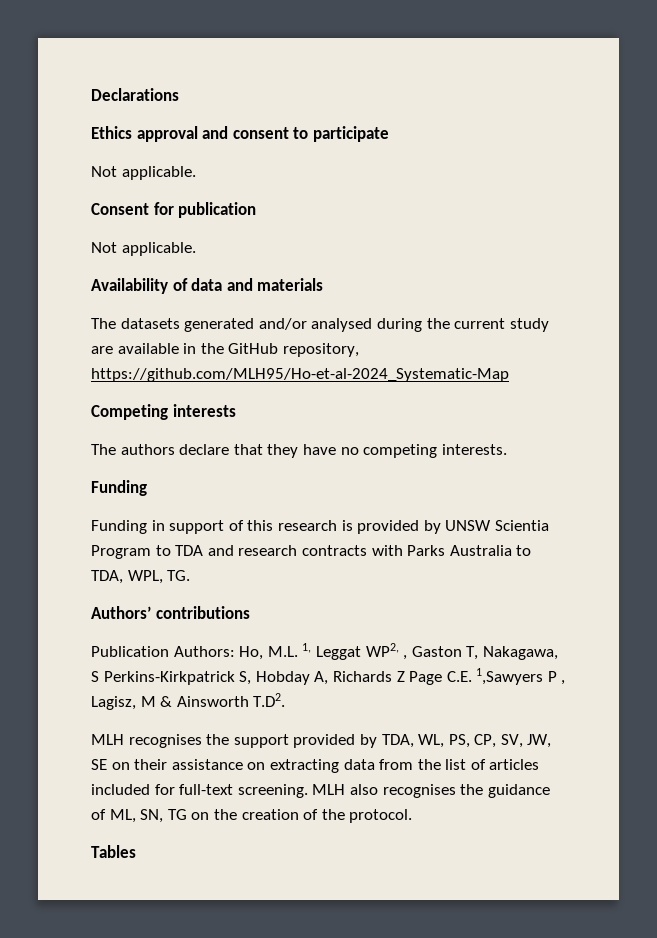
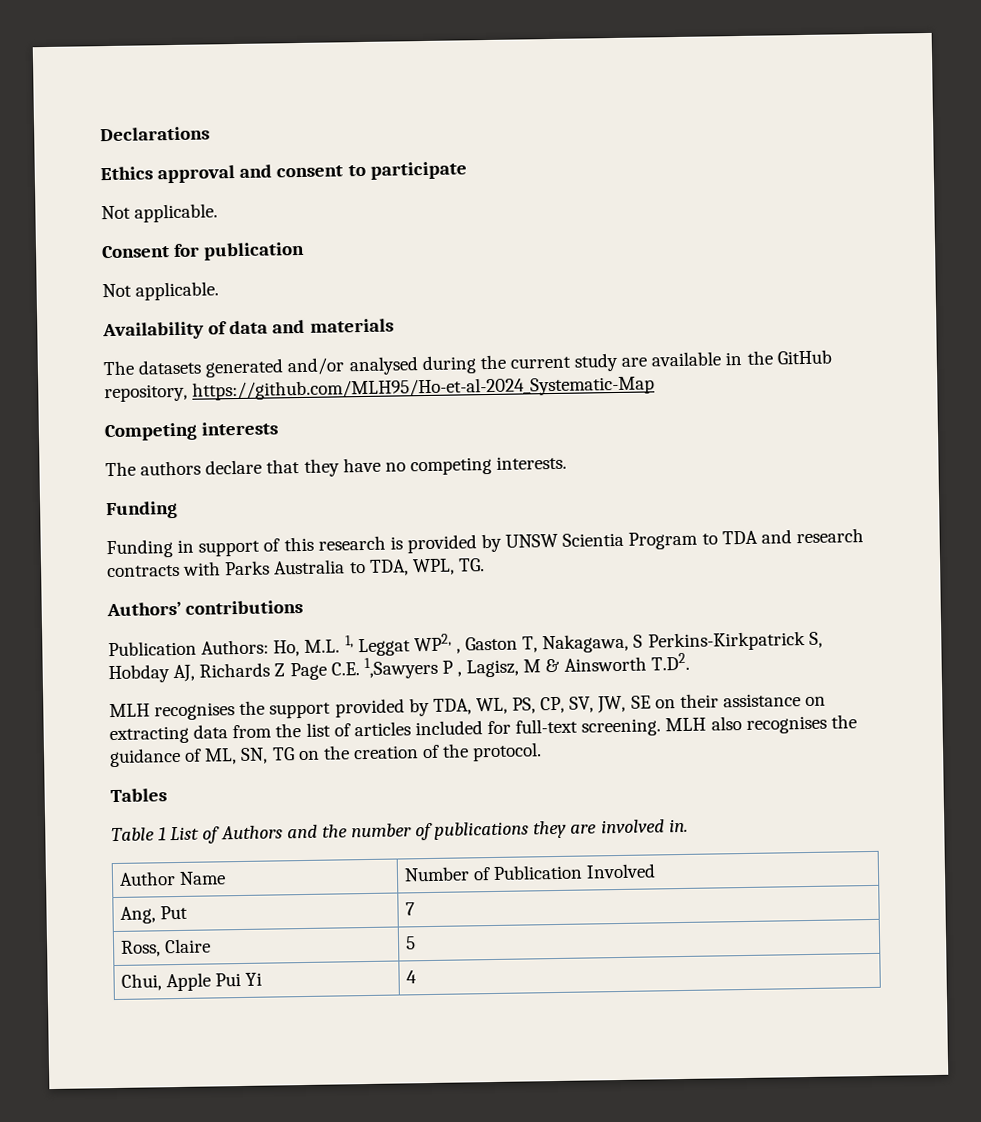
[314,671,329,685] A, -> [173,664,196,683] AJ,
(136, 851) none -> [111,818,688,844] [119,871,227,886] [404,863,657,882] [120,905,189,924] [405,902,416,916] [120,938,212,957] [405,936,417,950] [121,972,263,992] [406,970,418,984] // Table 1 List of Authors and the number of publications they are involved in. // Author Name | Number of Publication Involved // Ang, Put | 7 // Ross, Claire | 5 // Chui, Apple Pui Yi | 4

